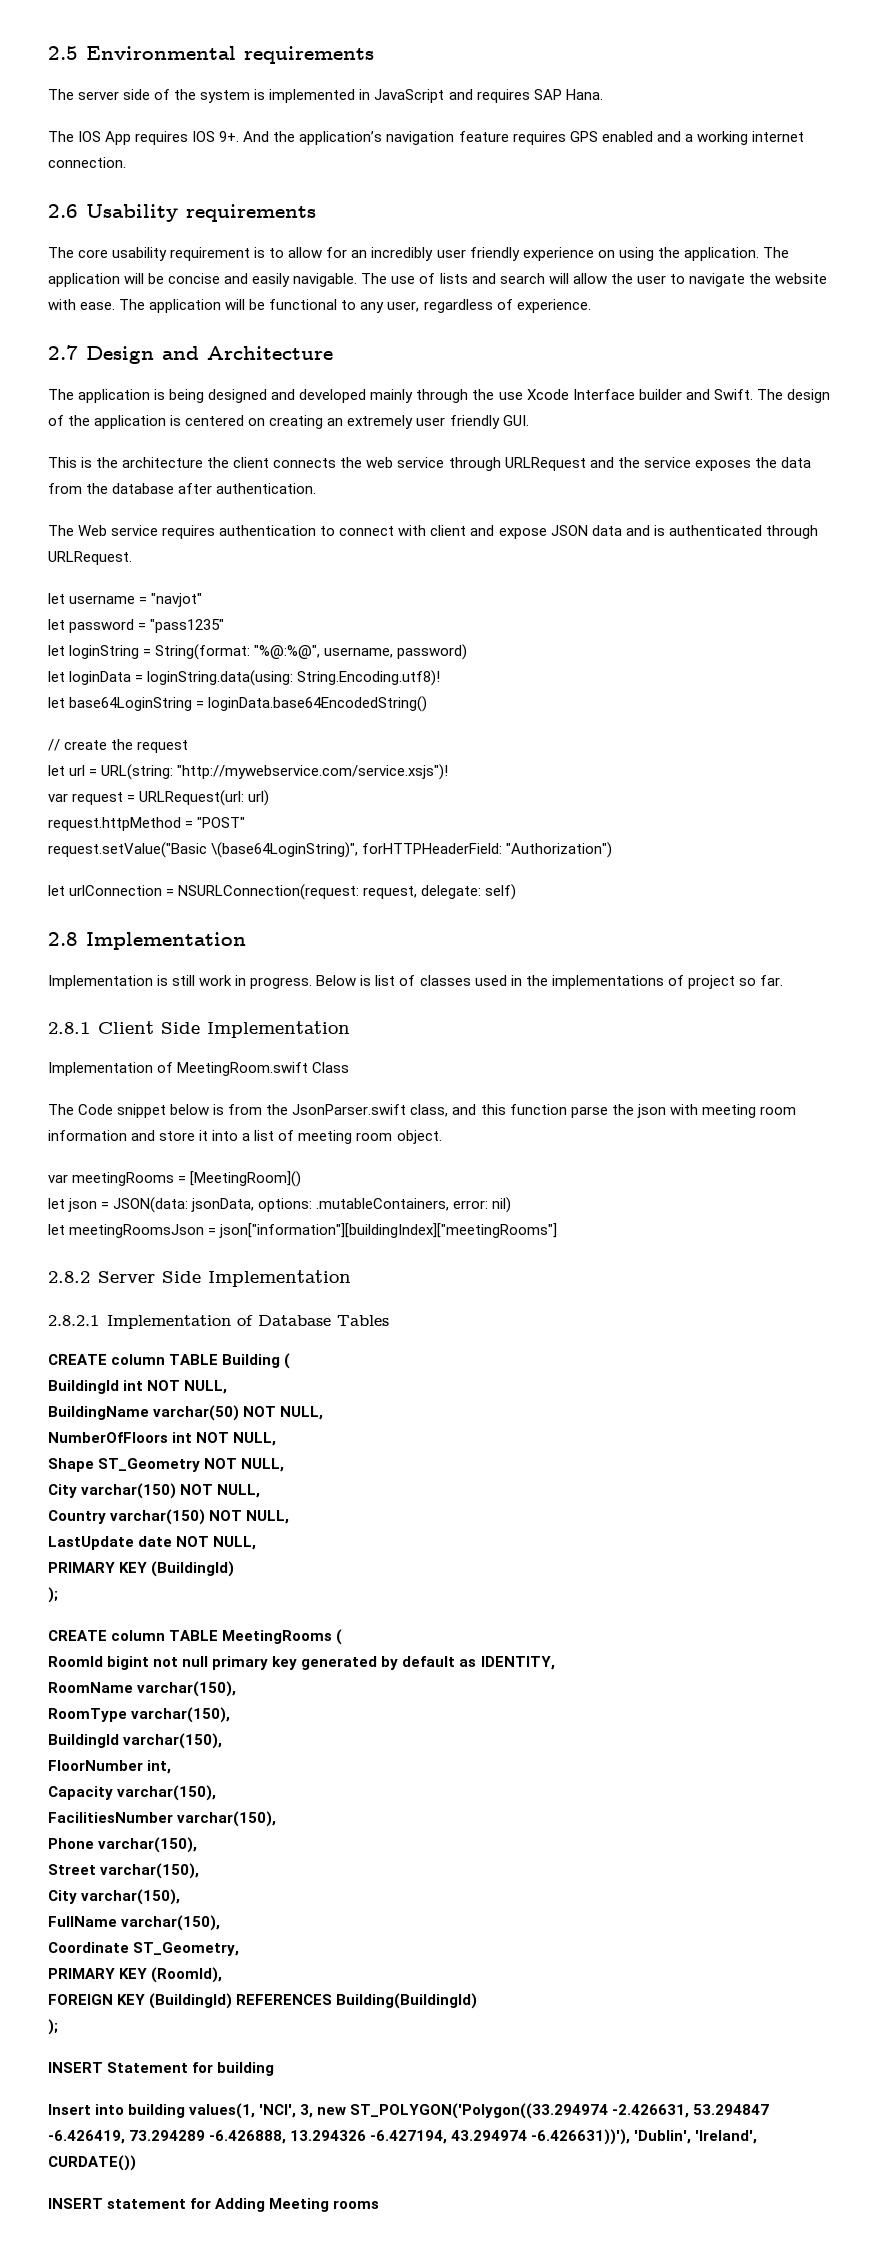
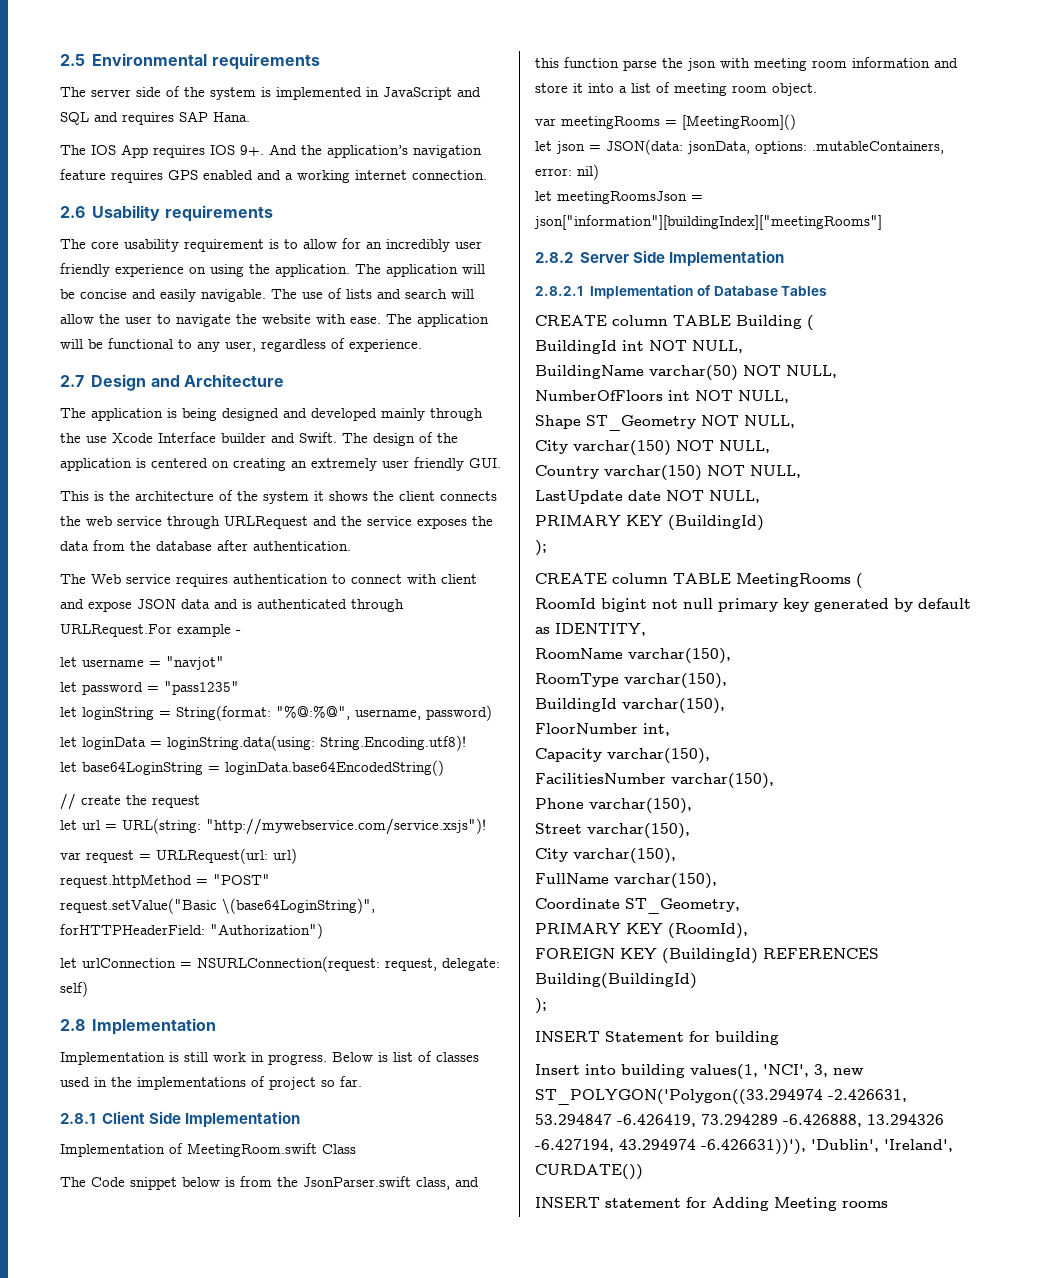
(473, 94) none -> [60,112,118,125] SQL and
(204, 462) none -> [219,490,368,504] of the system it shows
[48,551,132,565] URLRequest. -> [60,624,241,637] URLRequest.For example -

